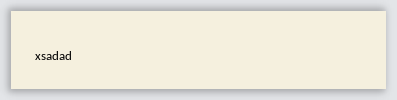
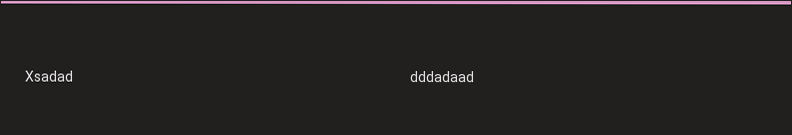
[35,51,72,60] xsadad -> [24,70,73,82] [409,71,474,83] Xsadad // dddadaad

